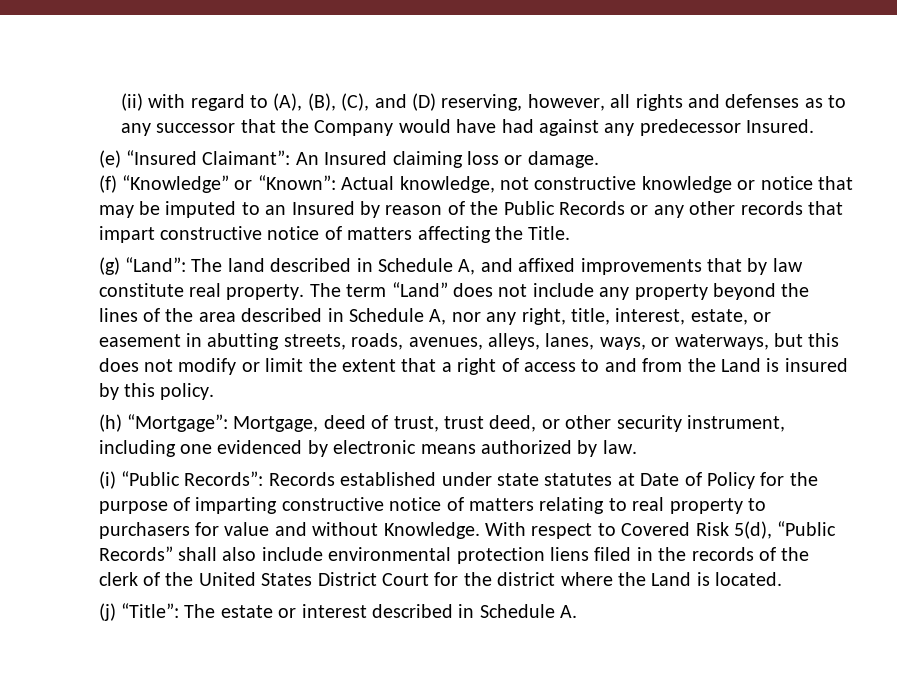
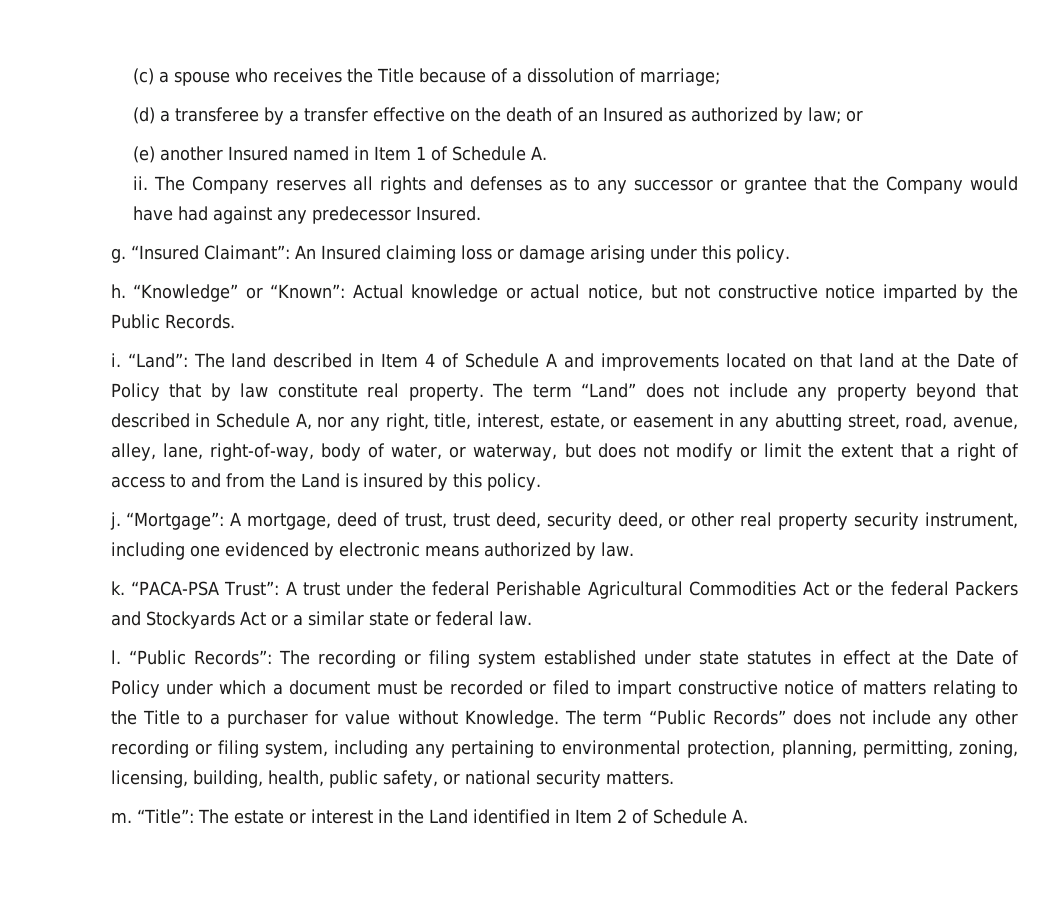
[120,93,605,111] (ii) with regard to (A), (B), (C), and (D) reserving, however, -> [133,68,721,86] [133,107,864,125] [133,146,548,163] [133,176,347,194] (c) a spouse who receives the Title because of a dissolution of marriage; // (d) a transferee by a transfer effective on the death of an Insured as authorized by law; or // (e) another Insured named in Item 1 of Schedule A. // ii. The Company reserves
(236, 128) none -> [720,177,808,194] or grantee
[98,150,121,168] (e) -> [110,248,126,263] g.
[527,151,599,168] [98,175,853,193] [98,201,843,218] [98,226,571,243] [98,257,120,275] damage. // (f) “Knowledge” or “Known”: Actual knowledge, not constructive knowledge or notice that may be imputed to an Insured by reason of the Public Records or any other records that impart constructive notice of matters affecting the Title. // (g) -> [518,245,790,263] [110,284,1019,302] [110,314,235,329] [110,353,121,367] damage arising under this policy. // h. “Knowledge” or “Known”: Actual knowledge or actual notice, but not constructive notice imparted by the Public Records. // i.
[377,258,702,275] Schedule A, and affixed improvements -> [381,353,1020,371] [110,383,160,401] Item 4 of Schedule A and improvements located on that land at the Date of Policy
[781,283,810,297] [98,308,236,322] the lines of the area -> [985,383,1018,398] that
[207,333,840,350] abutting streets, roads, avenues, alleys, lanes, ways, or waterways, but this -> [739,413,1019,431] [110,443,591,461] any abutting street, road, avenue, alley, lane, right-of-way, body of water, or waterway, but
[98,414,319,432] (h) “Mortgage”: Mortgage, -> [109,512,332,530] j. “Mortgage”: A mortgage,
[541,415,612,429] or other -> [546,512,849,530] security deed, or other real property
[98,471,818,489] [98,497,278,514] (i) “Public Records”: Records established under state statutes at Date of Policy for the purpose of imparting -> [110,581,1019,599] [110,611,532,629] [110,650,1020,668] [110,680,672,698] k. “PACA-PSA Trust”: A trust under the federal Perishable Agricultural Commodities Act or the federal Packers and Stockyards Act or a similar state or federal law. // l. “Public Records”: The recording or filing system established under state statutes in effect at the Date of Policy under which a document must be recorded or filed to impart
[632,497,766,514] [98,522,190,539] real property to purchasers -> [110,710,309,728] the Title to a purchaser
[274,522,307,536] and -> (391, 717) none
[484,521,837,539] [98,546,810,564] [98,572,783,586] [98,603,116,621] With respect to Covered Risk 5(d), “Public Records” shall also include environmental protection liens filed in the records of the clerk of the United States District Court for the district where the Land is located. // (j) -> [564,710,1018,728] [110,740,1019,758] [110,770,674,788] [110,812,132,823] The term “Public Records” does not include any other recording or filing system, including any pertaining to environmental protection, planning, permitting, zoning, licensing, building, health, public safety, or national security matters. // m.
[371,604,475,618] described in -> [377,809,649,824] in the Land identified in Item 2 of

